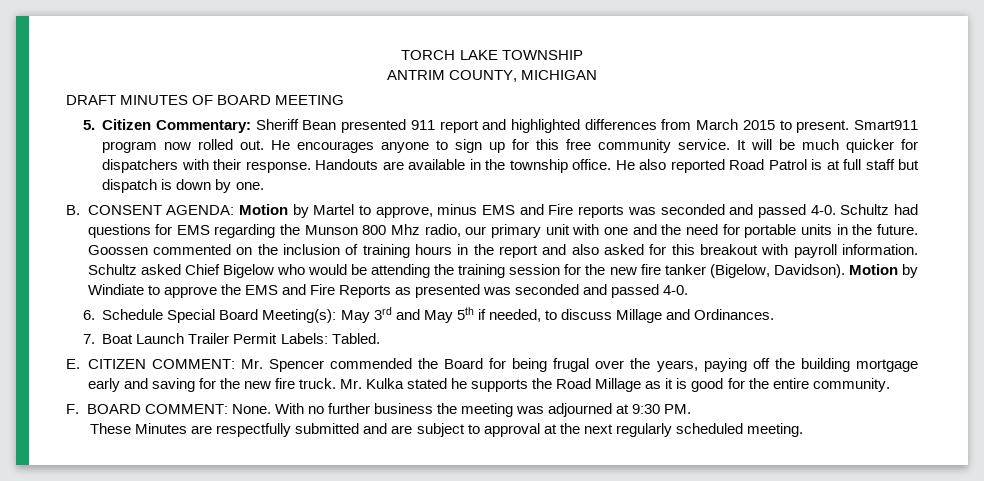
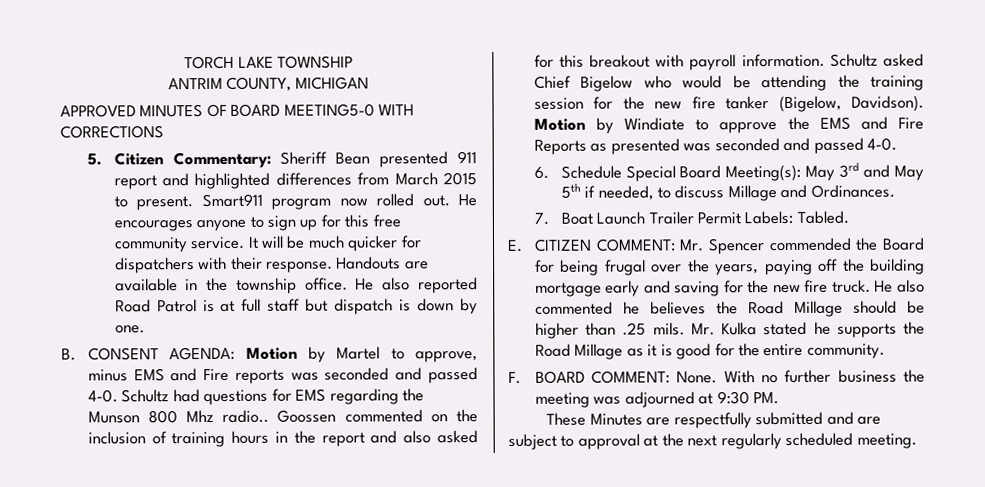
[66,95,116,105] DRAFT -> [60,104,136,118] APPROVED
[275,95,345,105] MEETING -> [283,103,415,117] [60,125,164,139] MEETING5-0 WITH CORRECTIONS
[424,224,918,238] radio, our primary unit with one and the need for portable units in the future. -> [222,409,270,423] radio..
(336, 383) none -> [874,279,926,293] [534,300,925,317] [534,322,685,339] He also commented he believes the Road Millage should be higher than .25 mils.

